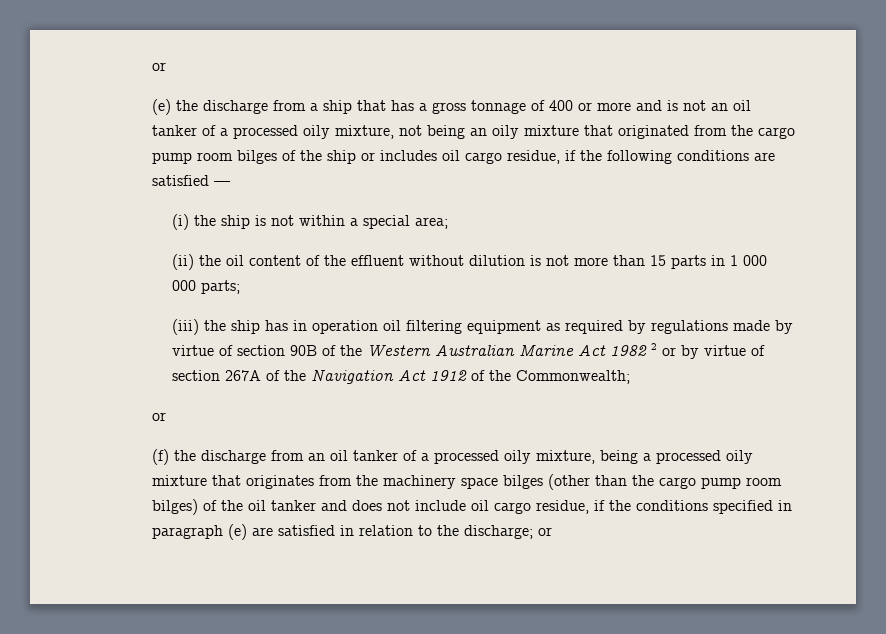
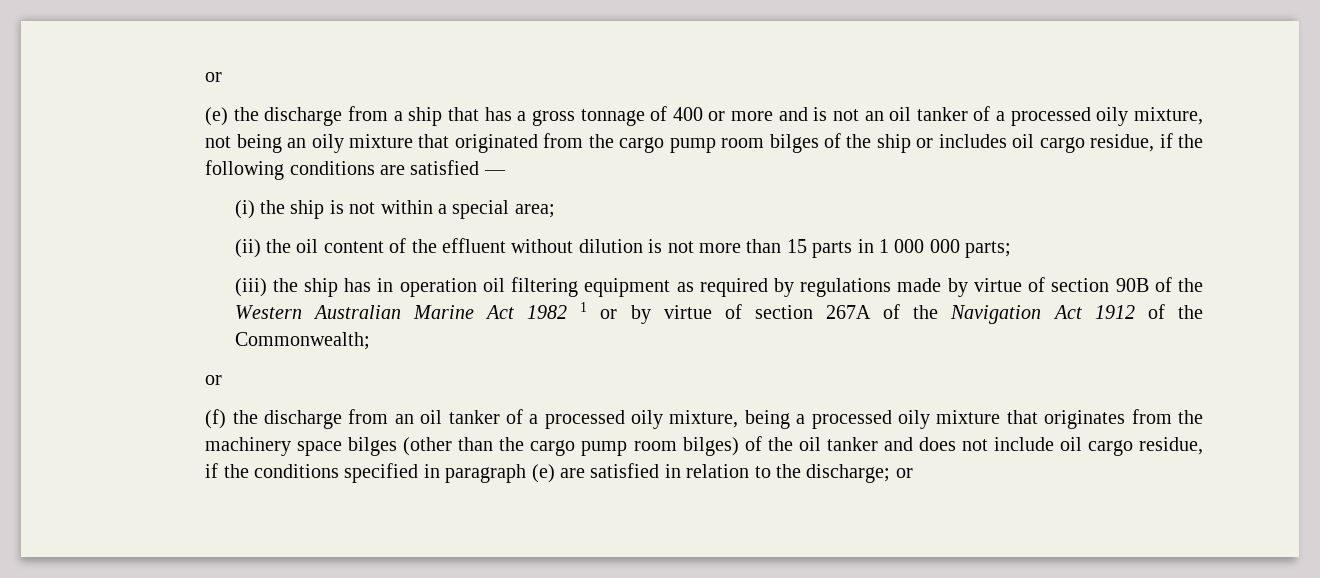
[651,343,658,350] 2 -> [580,302,588,312] 1

